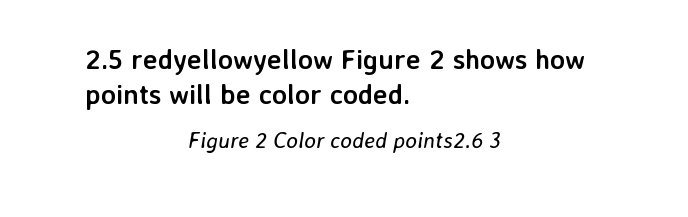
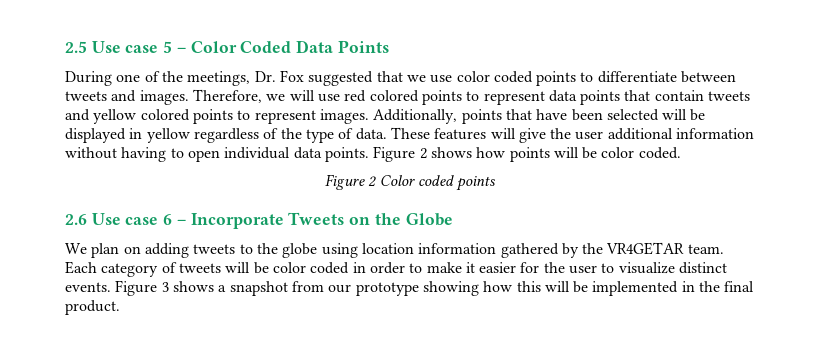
[131,49,333,75] redyellowyellow -> [91,40,389,53] [65,70,737,86] [65,89,751,105] [65,109,706,124] [65,127,755,143] [65,147,369,162] Use case 5 – Color Coded Data Points // During one of the meetings, Dr. Fox suggested that we use color coded points to differentiate between tweets and images. Therefore, we will use red colored points to represent data points that contain tweets and yellow colored points to represent images. Additionally, points that have been selected will be displayed in yellow regardless of the type of data. These features will give the user additional information without having to open individual data points.
[392,132,501,153] points2.6 3 -> [456,176,497,191] [65,212,453,229] [65,242,724,258] [65,261,728,277] [65,280,755,296] [65,300,120,315] points // 2.6 Use case 6 – Incorporate Tweets on the Globe // We plan on adding tweets to the globe using location information gathered by the VR4GETAR team. Each category of tweets will be color coded in order to make it easier for the user to visualize distinct events. Figure 3 shows a snapshot from our prototype showing how this will be implemented in the final product.

